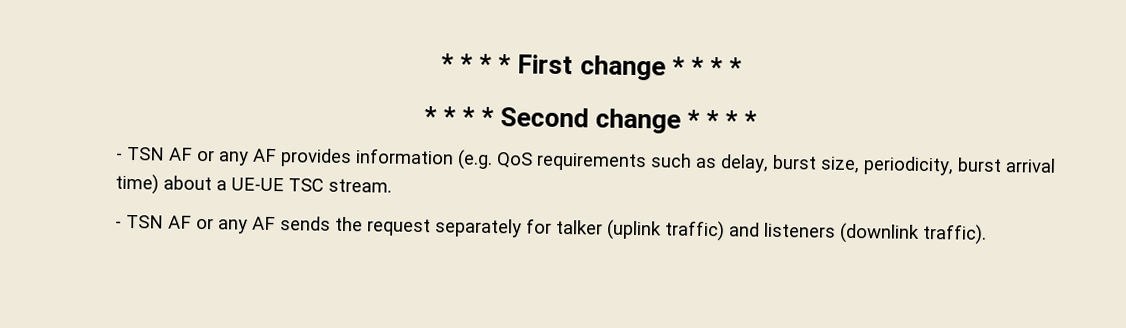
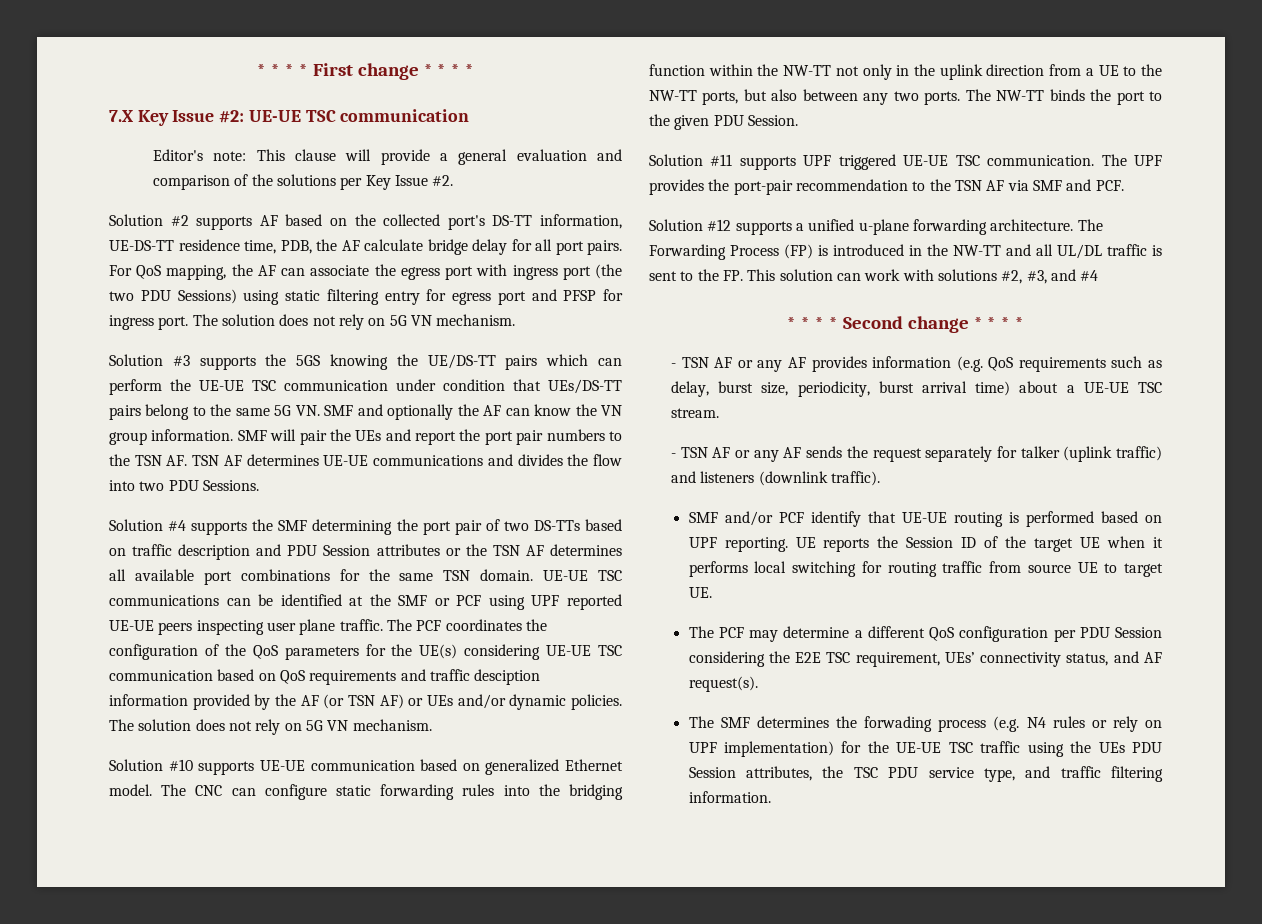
(742, 67) none -> [109,109,470,126] [153,149,623,165] [153,174,454,190] [109,214,622,230] [109,239,622,255] [109,264,622,280] [109,289,623,305] [109,314,516,330] [109,354,622,370] [109,379,622,395] [109,404,622,420] [109,429,623,445] [109,454,623,466] [109,480,259,491] [109,519,622,535] [109,544,622,560] [109,569,622,585] [109,594,623,610] [109,619,547,635] [109,644,622,660] [109,669,541,685] [109,694,622,710] [109,719,432,735] [109,759,623,775] [109,784,623,800] [649,64,1162,80] [649,89,1162,105] [649,114,798,130] [649,154,1162,170] [649,179,1124,195] [649,219,1103,235] [649,244,1162,260] [649,269,1099,284] // 7.X Key Issue #2: UE-UE TSC communication // Editor's note: This clause will provide a general evaluation and comparison of the solutions per Key Issue #2. // Solution #2 supports AF based on the collected port's DS-TT information, UE-DS-TT residence time, PDB, the AF calculate bridge delay for all port pairs. For QoS mapping, the AF can associate the egress port with ingress port (the two PDU Sessions) using static filtering entry for egress port and PFSP for ingress port. The solution does not rely on 5G VN mechanism. // Solution #3 supports the 5GS knowing the UE/DS-TT pairs which can perform the UE-UE TSC communication under condition that UEs/DS-TT pairs belong to the same 5G VN. SMF and optionally the AF can know the VN group information. SMF will pair the UEs and report the port pair numbers to the TSN AF. TSN AF determines UE-UE communications and divides the flow into two PDU Sessions. // Solution #4 supports the SMF determining the port pair of two DS-TTs based on traffic description and PDU Session attributes or the TSN AF determines all available port combinations for the same TSN domain. UE-UE TSC communications can be identified at the SMF or PCF using UPF reported UE-UE peers inspecting user plane traffic. The PCF coordinates the configuration of the QoS parameters for the UE(s) considering UE-UE TSC communication based on QoS requirements and traffic desciption information provided by the AF (or TSN AF) or UEs and/or dynamic policies. The solution does not rely on 5G VN mechanism. // Solution #10 supports UE-UE communication based on generalized Ethernet model. The CNC can configure static forwarding rules into the bridging function within the NW-TT not only in the uplink direction from a UE to the NW-TT ports, but also between any two ports. The NW-TT binds the port to the given PDU Session. // Solution #11 supports UPF triggered UE-UE TSC communication. The UPF provides the port-pair recommendation to the TSN AF via SMF and PCF. // Solution #12 supports a unified u-plane forwarding architecture. The Forwarding Process (FP) is introduced in the NW-TT and all UL/DL traffic is sent to the FP. This solution can work with solutions #2, #3, and #4
(988, 234) none -> [688,511,1162,527] [688,536,1164,552] [688,561,1163,577] [688,587,712,598] [688,626,1162,642] [688,651,1162,667] [688,676,758,692] [688,716,1162,732] [688,741,1163,757] [688,766,1163,782] [688,791,771,803] // SMF and/or PCF identify that UE-UE routing is performed based on UPF reporting. UE reports the Session ID of the target UE when it performs local switching for routing traffic from source UE to target UE. // The PCF may determine a different QoS configuration per PDU Session considering the E2E TSC requirement, UEs’ connectivity status, and AF request(s). // The SMF determines the forwading process (e.g. N4 rules or rely on UPF implementation) for the UE-UE TSC traffic using the UEs PDU Session attributes, the TSC PDU service type, and traffic filtering information.

